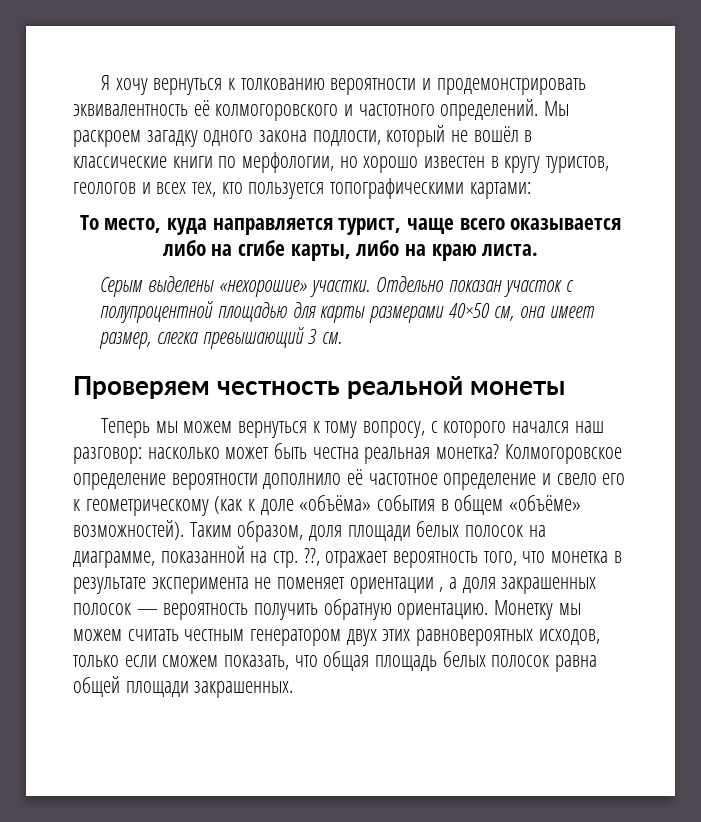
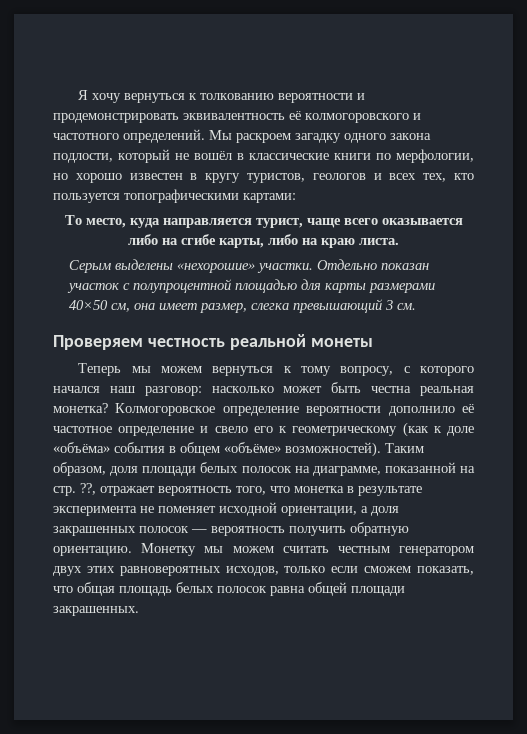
[349,577,444,594] ориентации , -> [219,502,357,516] исходной ориентации,

